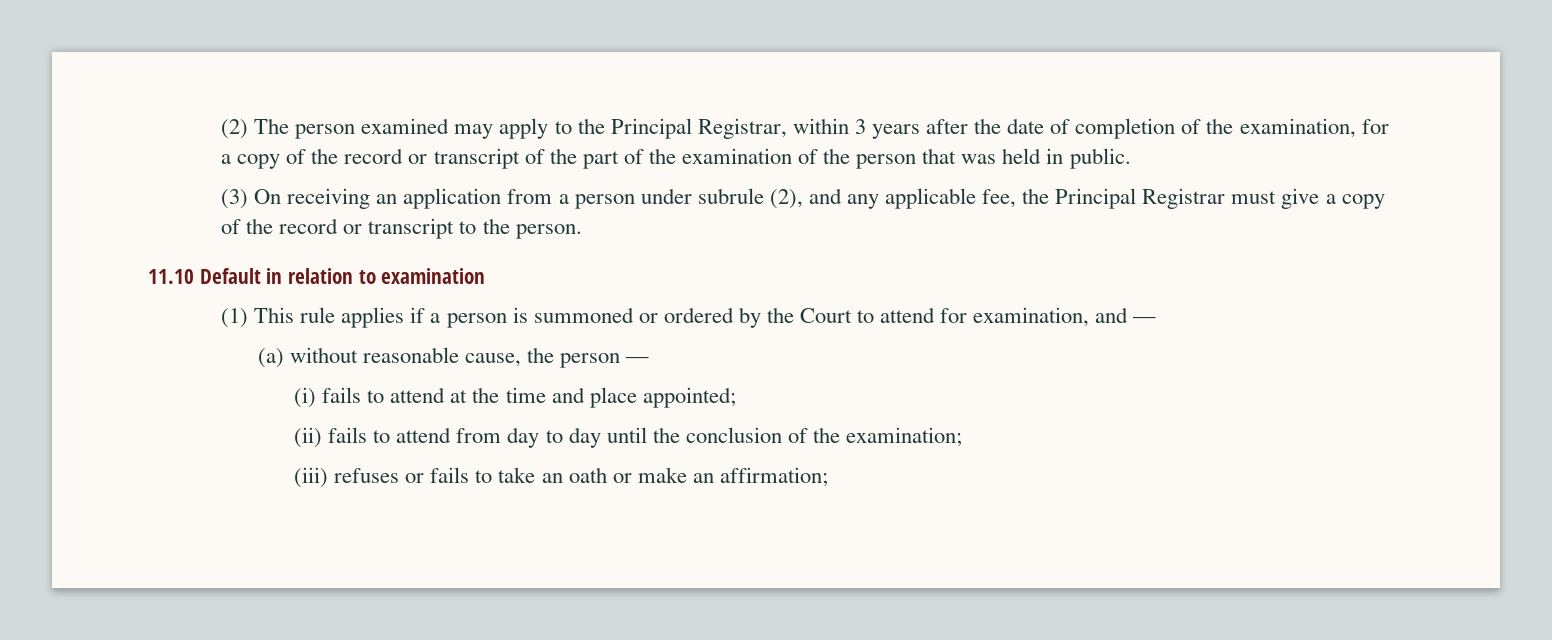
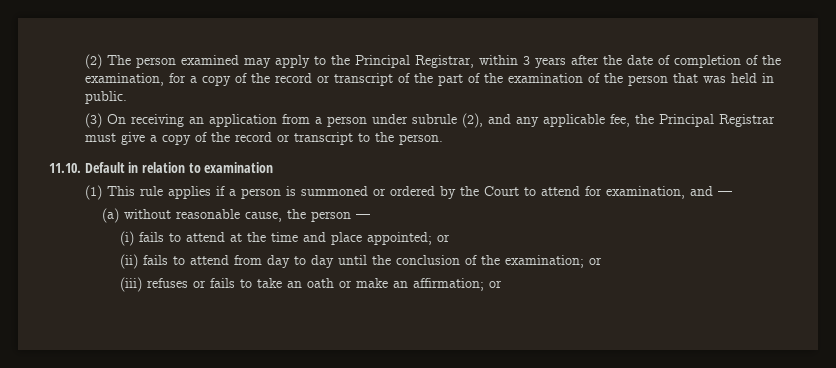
[148,269,194,284] 11.10 -> [49,163,81,173] 11.10.
(736, 397) none -> [437,234,451,242] or
(963, 437) none -> [589,257,603,265] or
(828, 477) none -> [489,280,503,288] or

